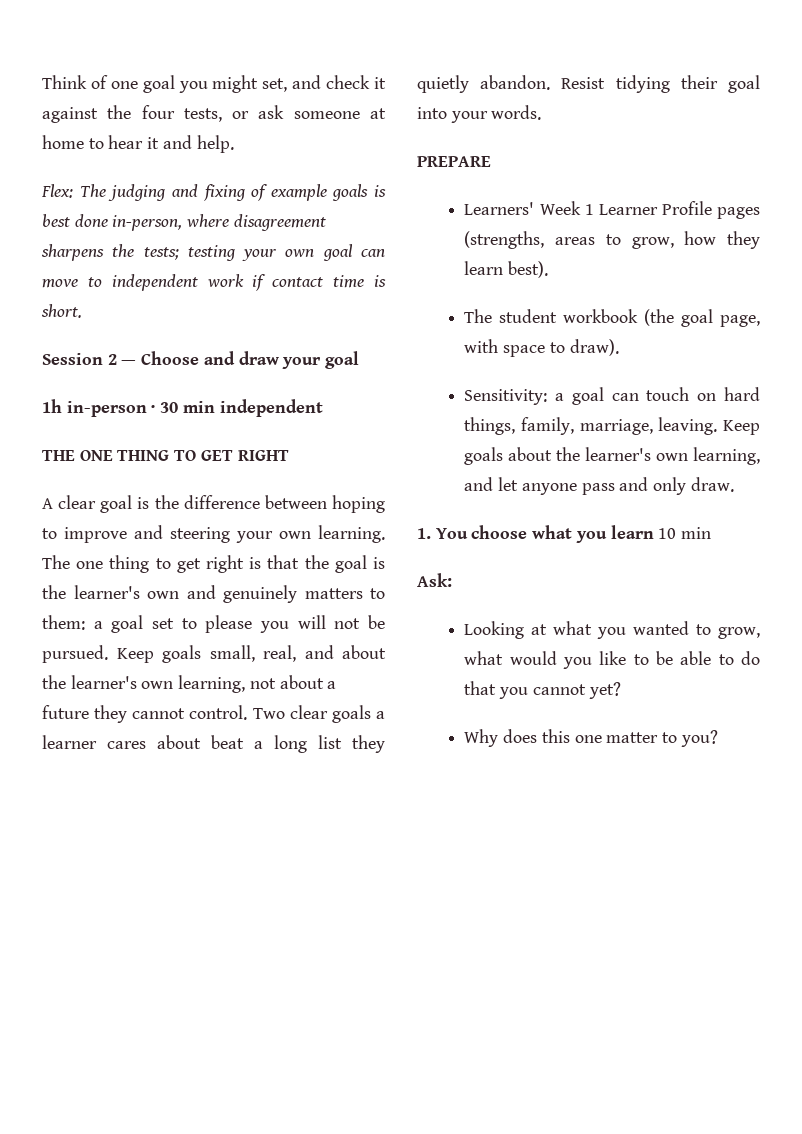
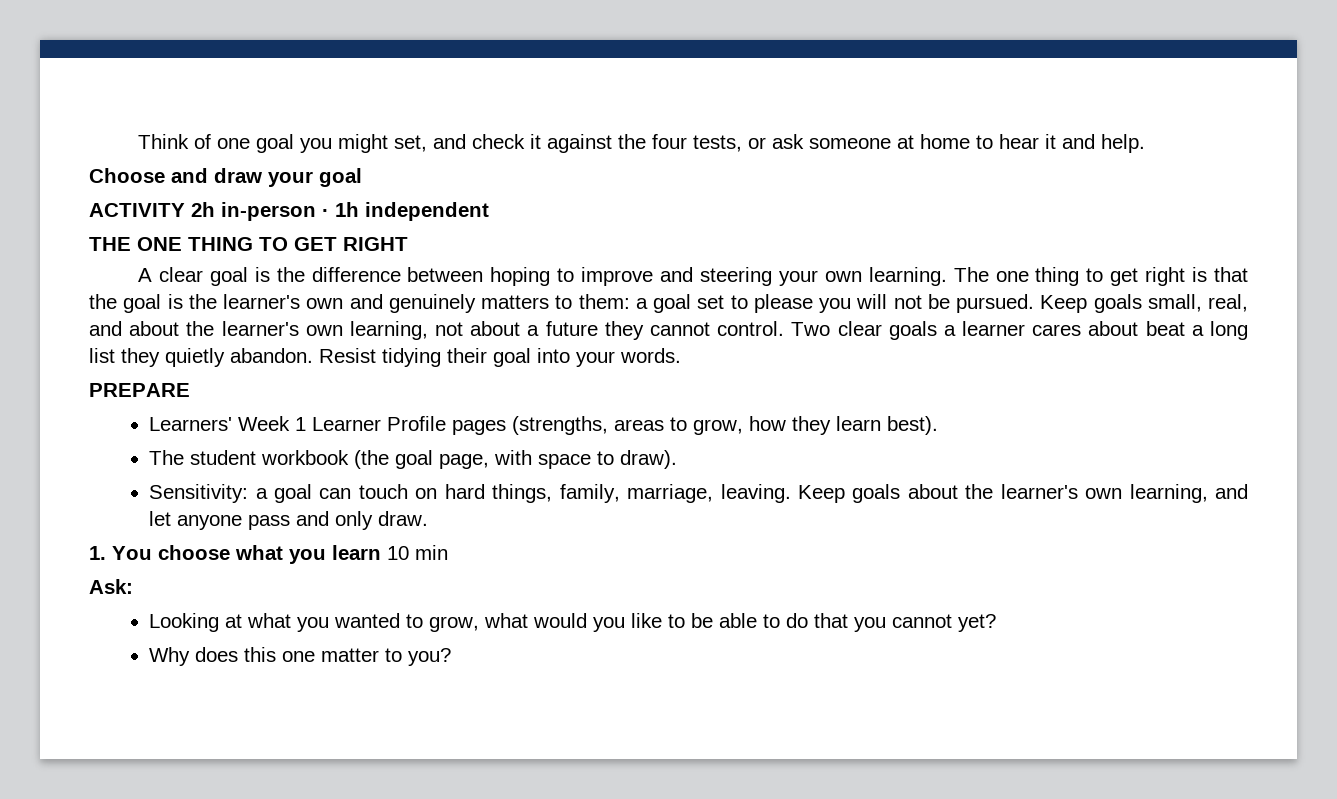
[41,184,386,201] [42,214,326,231] [41,244,385,261] [42,274,386,291] [41,304,82,318] [42,353,137,365] Flex: The judging and fixing of example goals is best done in-person, where disagreement sharpens the tests; testing your own goal can move to independent work if contact time is short. // Session 2 — -> (1145, 143) none
[42,399,215,417] 1h in-person · 30 min -> [89,202,359,221] ACTIVITY 2h in-person · 1h

